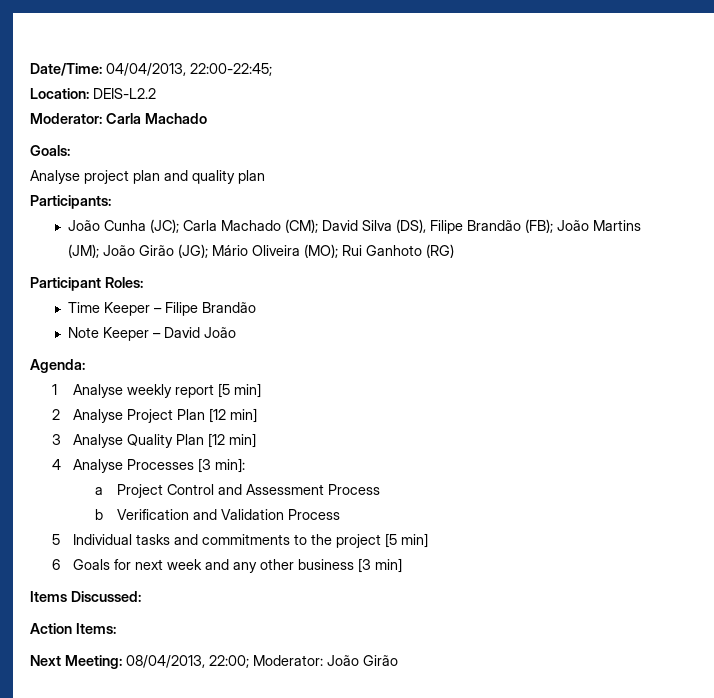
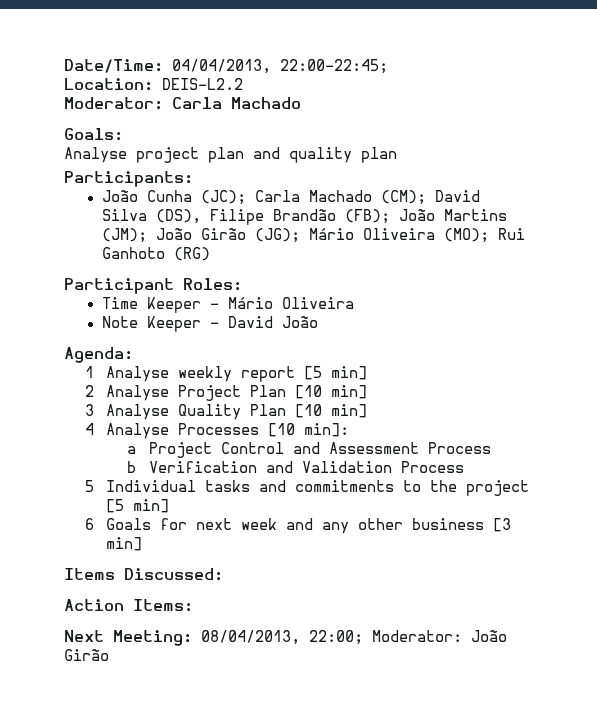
[164,302,256,316] Filipe Brandão -> [227,297,354,309] Mário Oliveira
[209,408,227,423] [12 -> [295,385,323,399] [10
[208,433,226,448] [12 -> [295,404,323,418] [10
[198,458,212,473] [3 -> [268,423,296,437] [10

